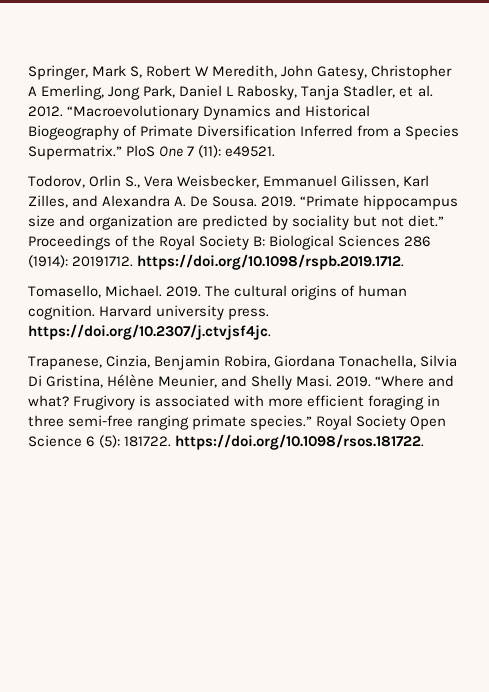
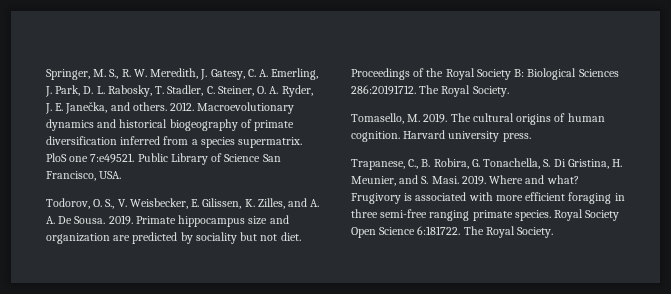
[92,65,453,80] [28,85,433,100] [28,105,371,120] [28,125,460,140] [28,145,276,160] [28,175,430,188] Mark S, Robert W Meredith, John Gatesy, Christopher A Emerling, Jong Park, Daniel L Rabosky, Tanja Stadler, et al. 2012. “Macroevolutionary Dynamics and Historical Biogeography of Primate Diversification Inferred from a Species Supermatrix.” PloS One 7 (11): e49521. // Todorov, Orlin S., Vera Weisbecker, Emmanuel Gilissen, Karl -> [93,68,319,80] [45,85,313,97] [45,102,295,114] [46,119,295,131] [46,136,303,148] [46,153,281,165] [46,171,122,181] [46,198,255,209] M. S., R. W. Meredith, J. Gatesy, C. A. Emerling, J. Park, D. L. Rabosky, T. Stadler, C. Steiner, O. A. Ryder, J. E. Janečka, and others. 2012. Macroevolutionary dynamics and historical biogeography of primate diversification inferred from a species supermatrix. PloS one 7:e49521. Public Library of Science San Francisco, USA. // Todorov, O. S., V. Weisbecker, E. Gilissen, K.
[102,195,171,207] Alexandra -> [310,199,320,207] A.
[300,195,360,207] “Primate -> [135,216,176,224] Primate
[408,215,445,227] diet.” -> [280,232,301,241] diet.
[404,236,432,247] [28,254,405,270] 286 (1914): 20191712. https://doi.org/10.1098/rspb.2019.1712. -> [351,85,509,97] 286:20191712. The Royal Society.
[105,285,163,297] Michael. -> [407,114,421,122] M.
[28,324,271,340] https://doi.org/10.2307/j.ctvjsf4jc. -> (531, 137) none
[106,355,458,370] Cinzia, Benjamin Robira, Giordana Tonachella, Silvia -> [408,158,551,169] C., B. Robira, G. Tonachella, S.
[107,374,155,387] Hélène -> [612,159,623,167] H.
[251,375,293,390] Shelly -> [421,176,429,184] S.
[375,375,425,387] “Where -> [489,175,524,184] Where
[250,415,313,430] species.” -> [514,210,551,221] species.
[86,434,425,450] 6 (5): 181722. https://doi.org/10.1098/rsos.181722. -> [417,226,554,238] 6:181722. The Royal Society.

